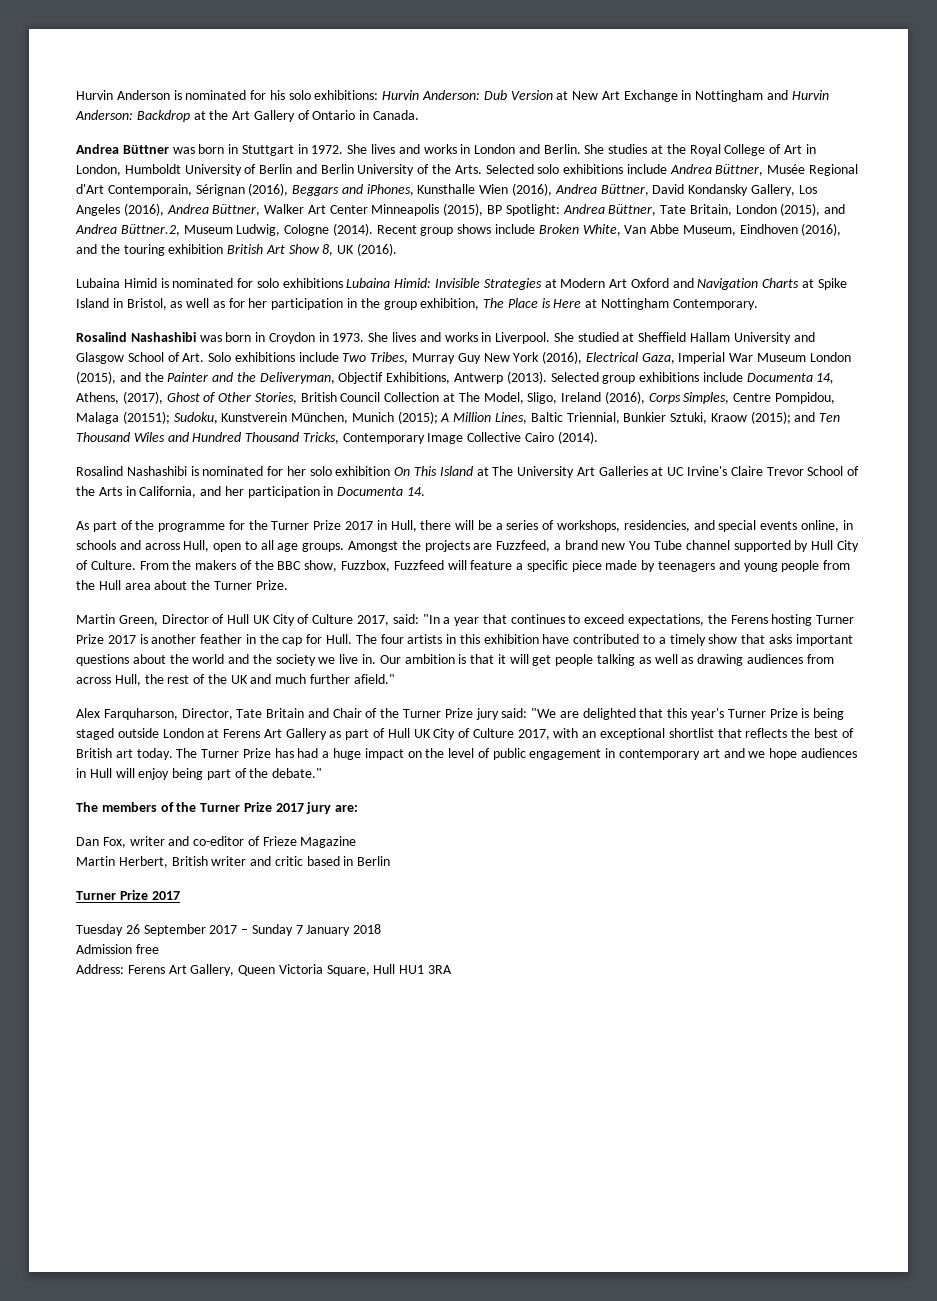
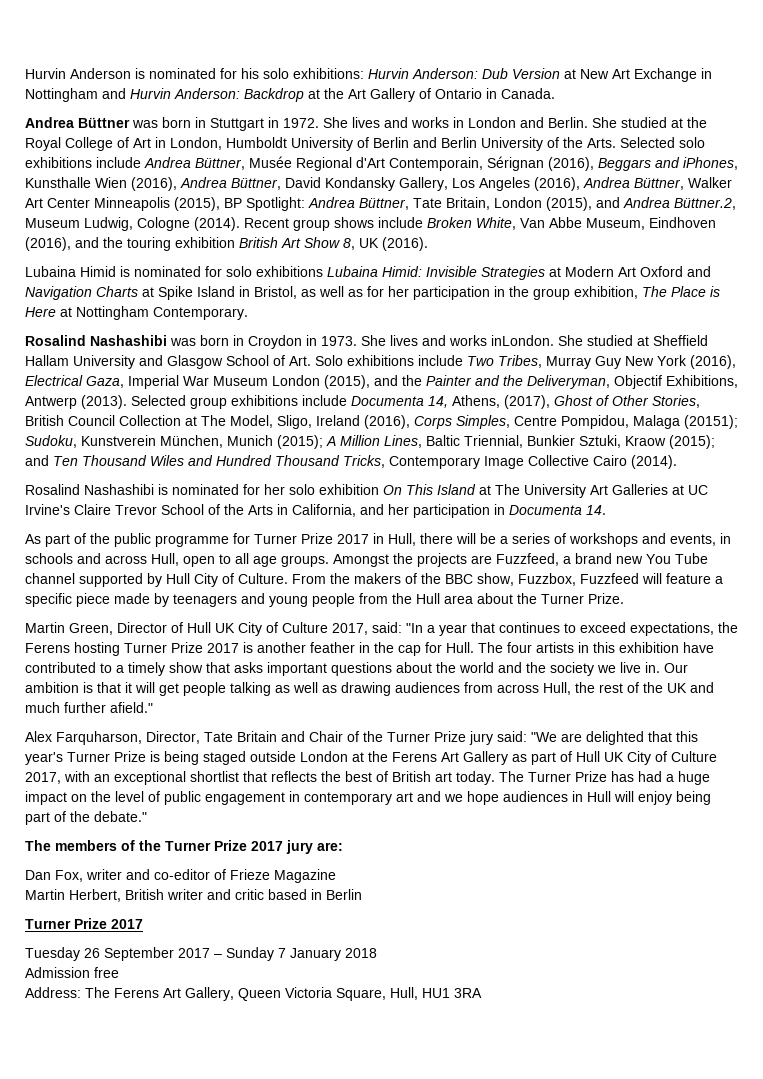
[608,144,648,154] studies -> [621,117,667,128] studied
[481,332,551,344] in Liverpool. -> [491,335,554,346] inLondon.
(155, 525) none -> [114,533,151,547] public
[248,520,268,530] the -> (250, 538) none
[557,520,839,532] workshops, residencies, and special events online, -> [569,533,716,547] workshops and events,
(220, 733) none -> [368,751,388,762] the
(124, 969) none -> [85,987,110,998] The
[373,964,396,974] Hull -> [390,987,418,1000] Hull,

